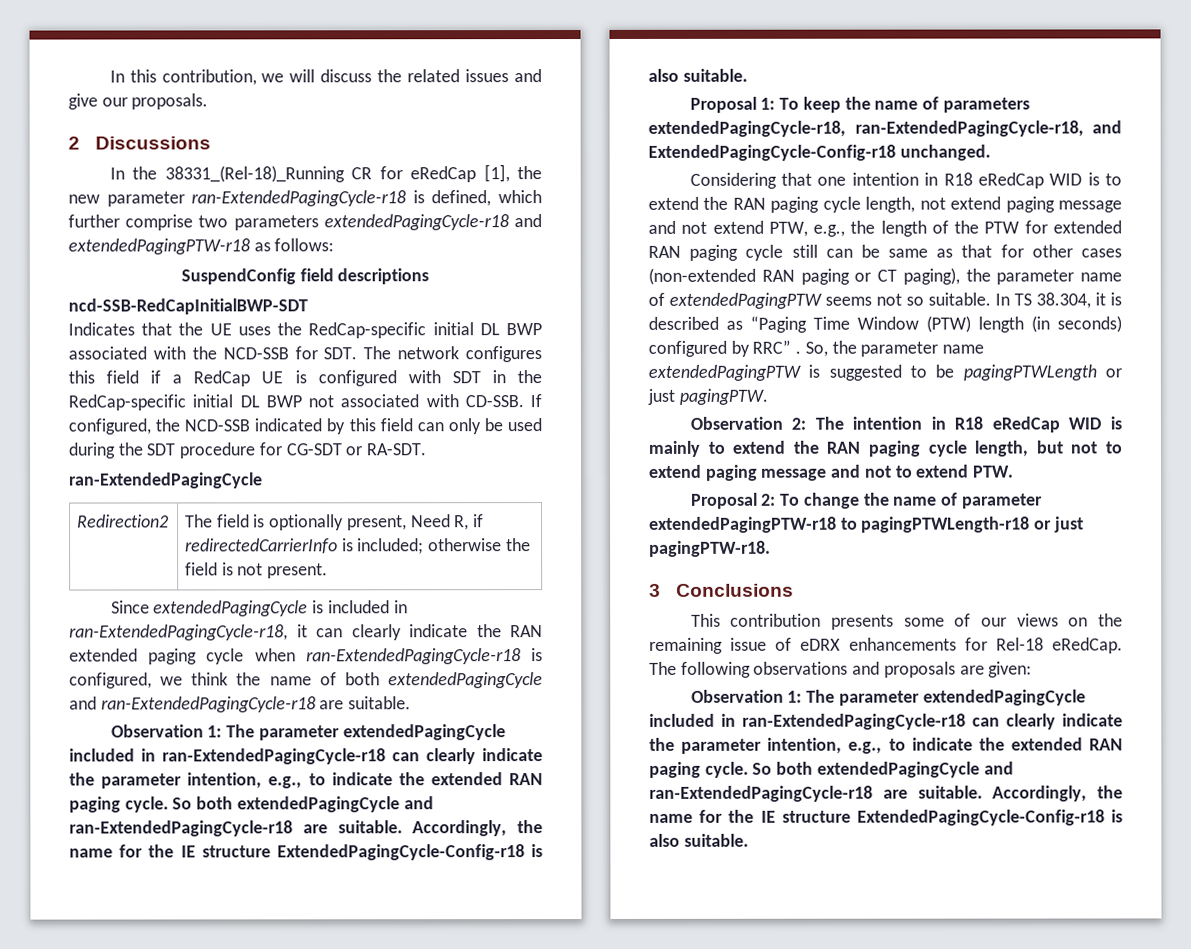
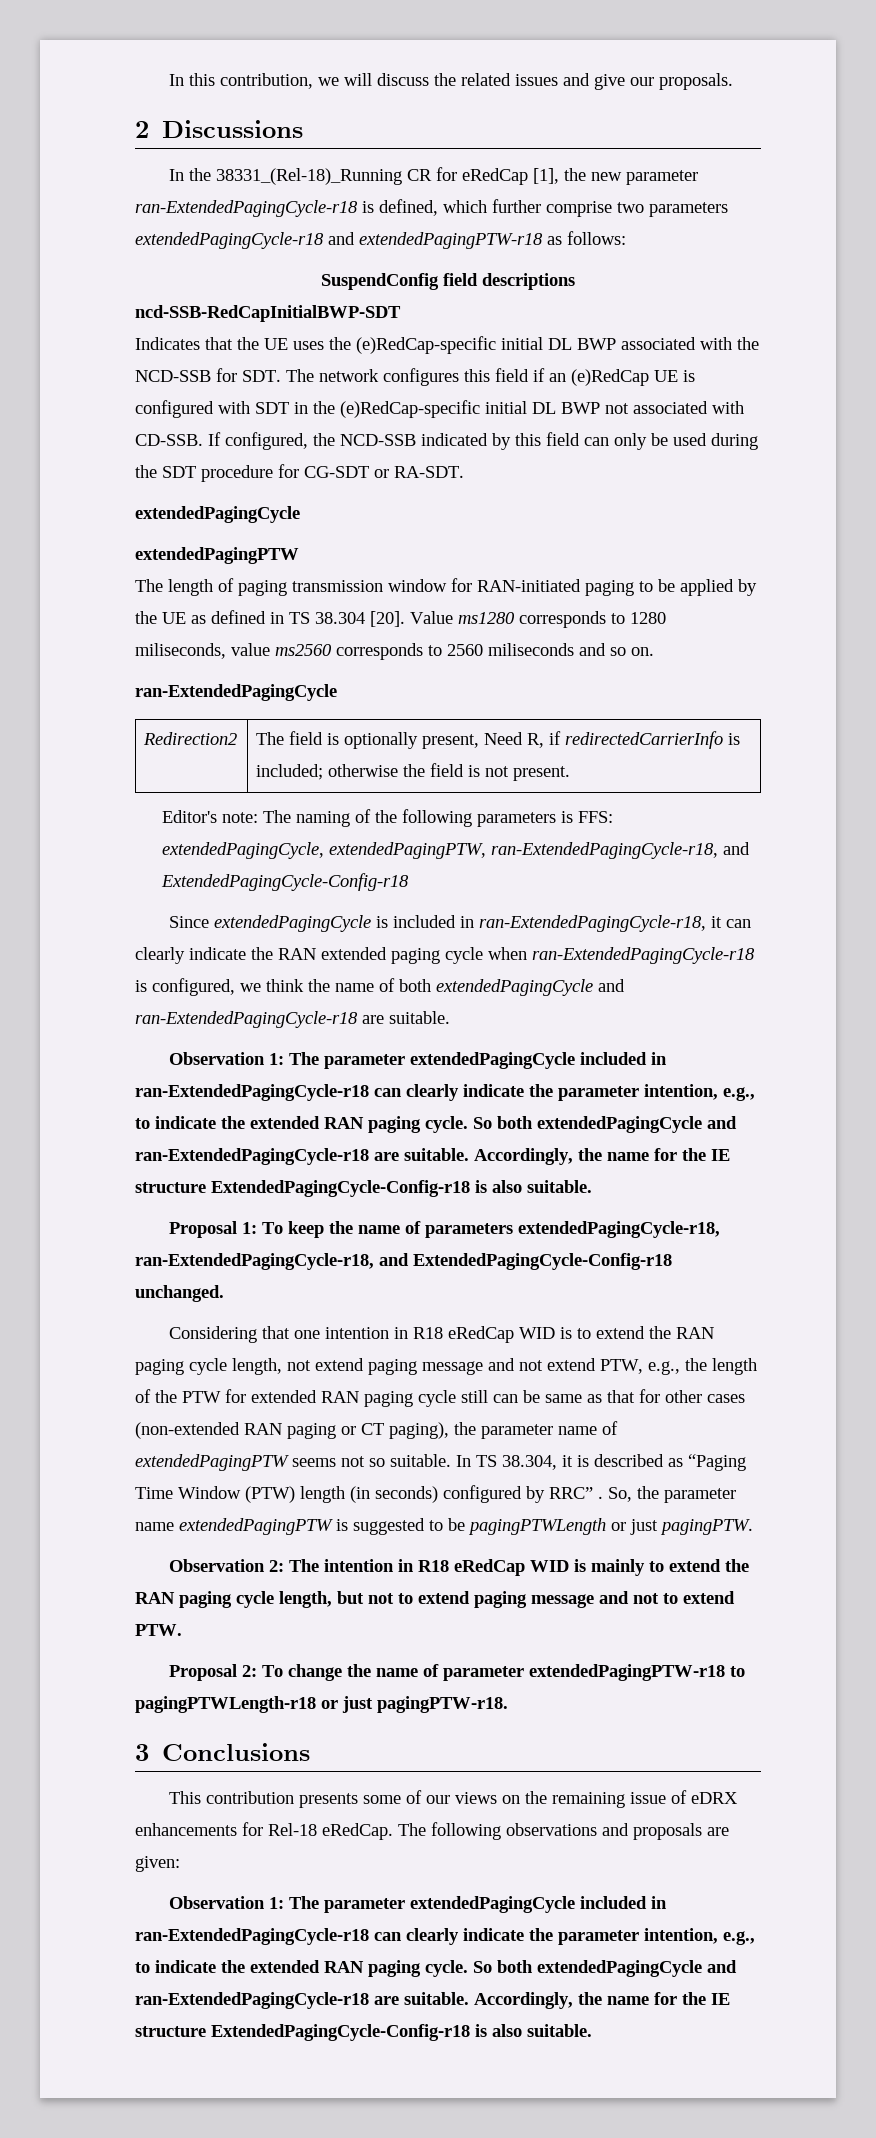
[308,322,427,339] RedCap-specific -> [356,336,496,354] (e)RedCap-specific
[172,370,251,387] a RedCap -> [549,369,649,386] an (e)RedCap
[68,394,186,411] RedCap-specific -> [340,400,480,418] (e)RedCap-specific
(427, 449) none -> [135,506,300,523] [135,547,299,564] [135,578,757,596] [135,610,666,628] [135,643,654,660] // extendedPagingCycle // extendedPagingPTW // The length of paging transmission window for RAN-initiated paging to be applied by the UE as defined in TS 38.304 [20]. Value ms1280 corresponds to 1280 miliseconds, value ms2560 corresponds to 2560 miliseconds and so on.
(329, 571) none -> [161,809,613,827] [161,842,750,859] [160,873,409,891] // Editor's note: The naming of the following parameters is FFS: extendedPagingCycle, extendedPagingPTW, ran-ExtendedPagingCycle-r18, and ExtendedPagingCycle-Config-r18

